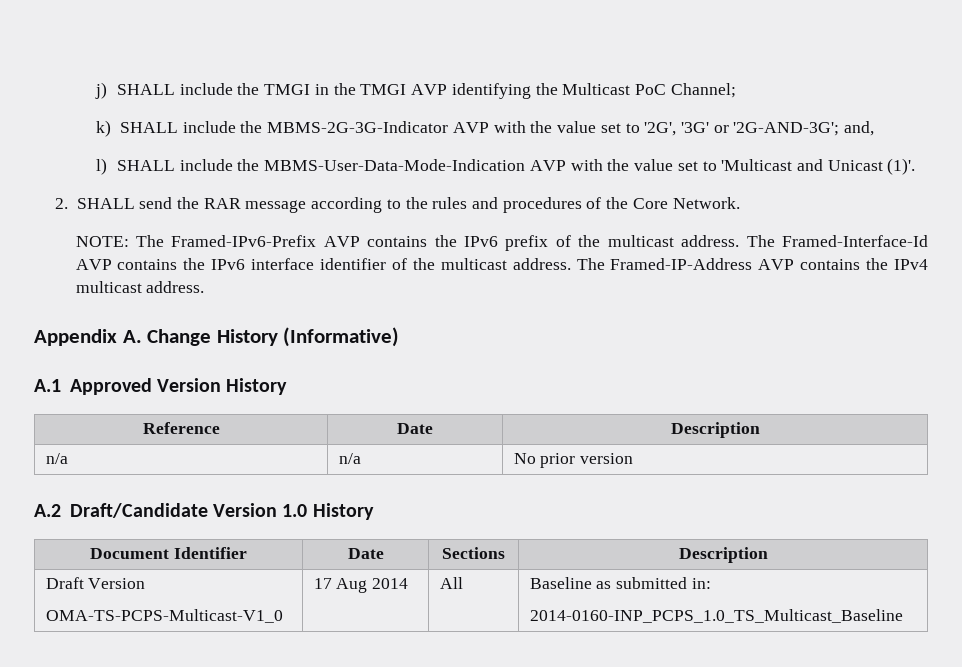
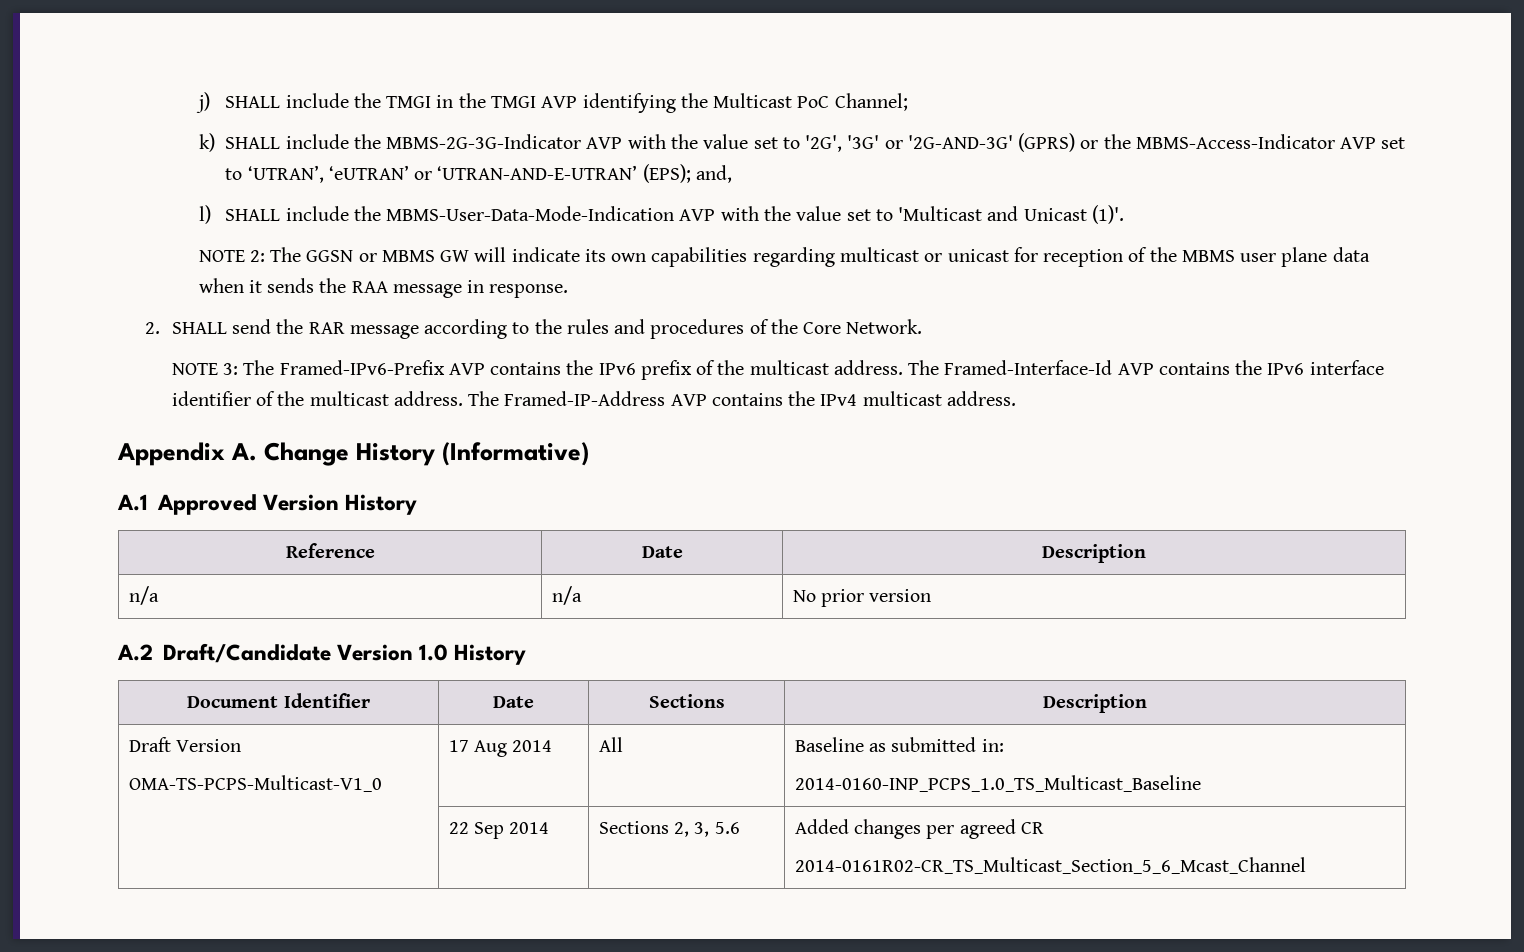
[733,122,840,136] '2G-AND-3G'; -> [907,133,1406,152] [225,164,691,183] '2G-AND-3G' (GPRS) or the MBMS-Access-Indicator AVP set to ‘UTRAN’, ‘eUTRAN’ or ‘UTRAN-AND-E-UTRAN’ (EPS);
(916, 166) none -> [198,247,1370,267] [198,278,569,298] // NOTE 2: The GGSN or MBMS GW will indicate its own capabilities regarding multicast or unicast for reception of the MBMS user plane data when it sends the RAA message in response.
[75,236,129,247] NOTE: -> [171,363,238,375] NOTE 3:
(903, 616) none -> [448,822,550,839] [598,821,740,837] [794,819,1044,839] [794,857,1306,874] // | 22 Sep 2014 | Sections 2, 3, 5.6 | Added changes per agreed CR // 2014-0161R02-CR_TS_Multicast_Section_5_6_Mcast_Channel

